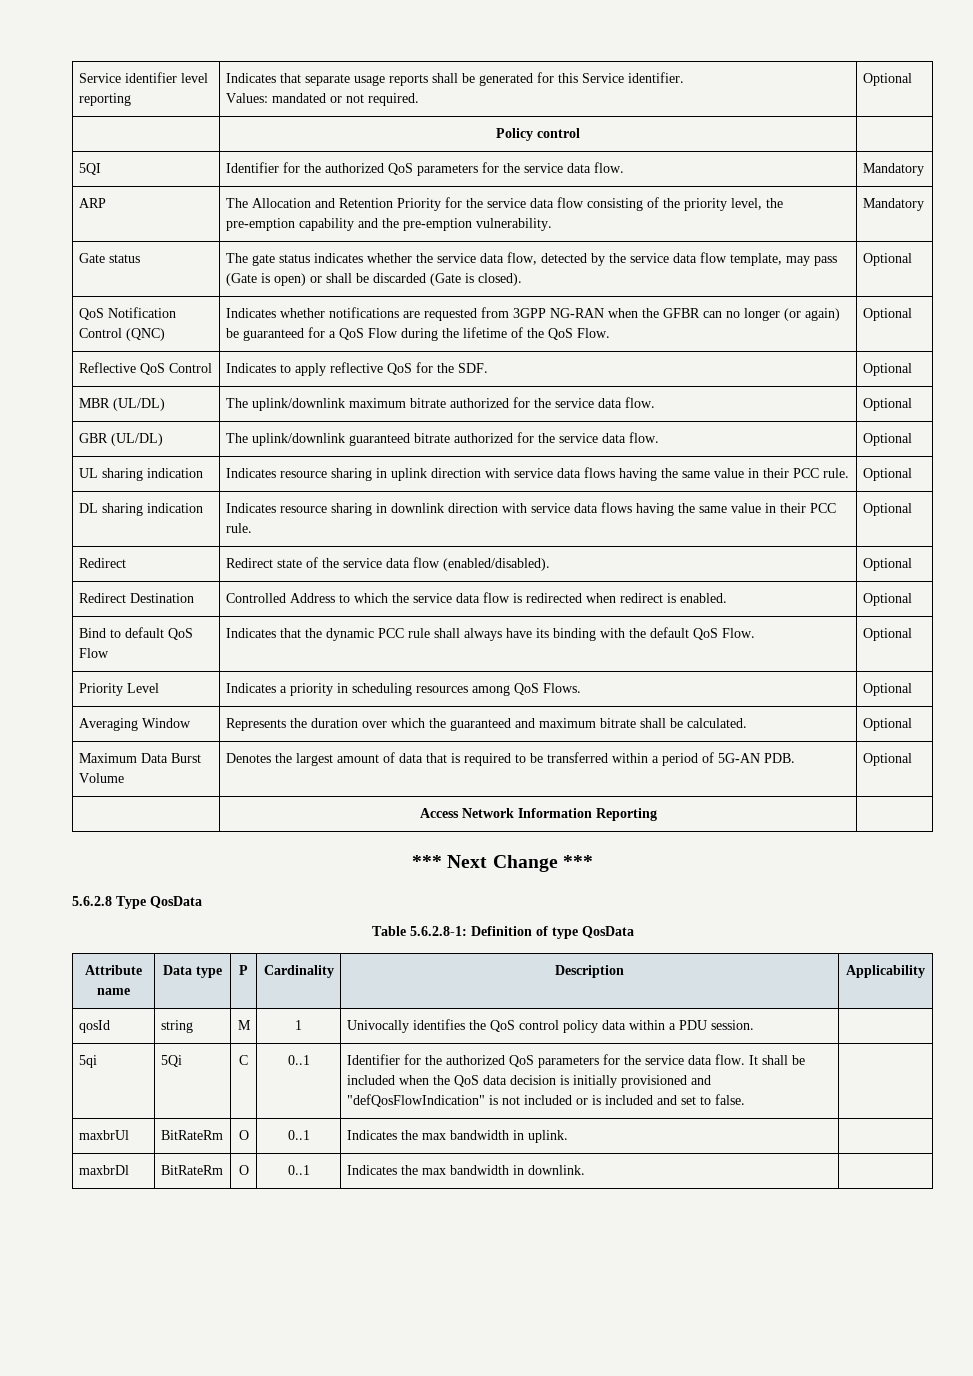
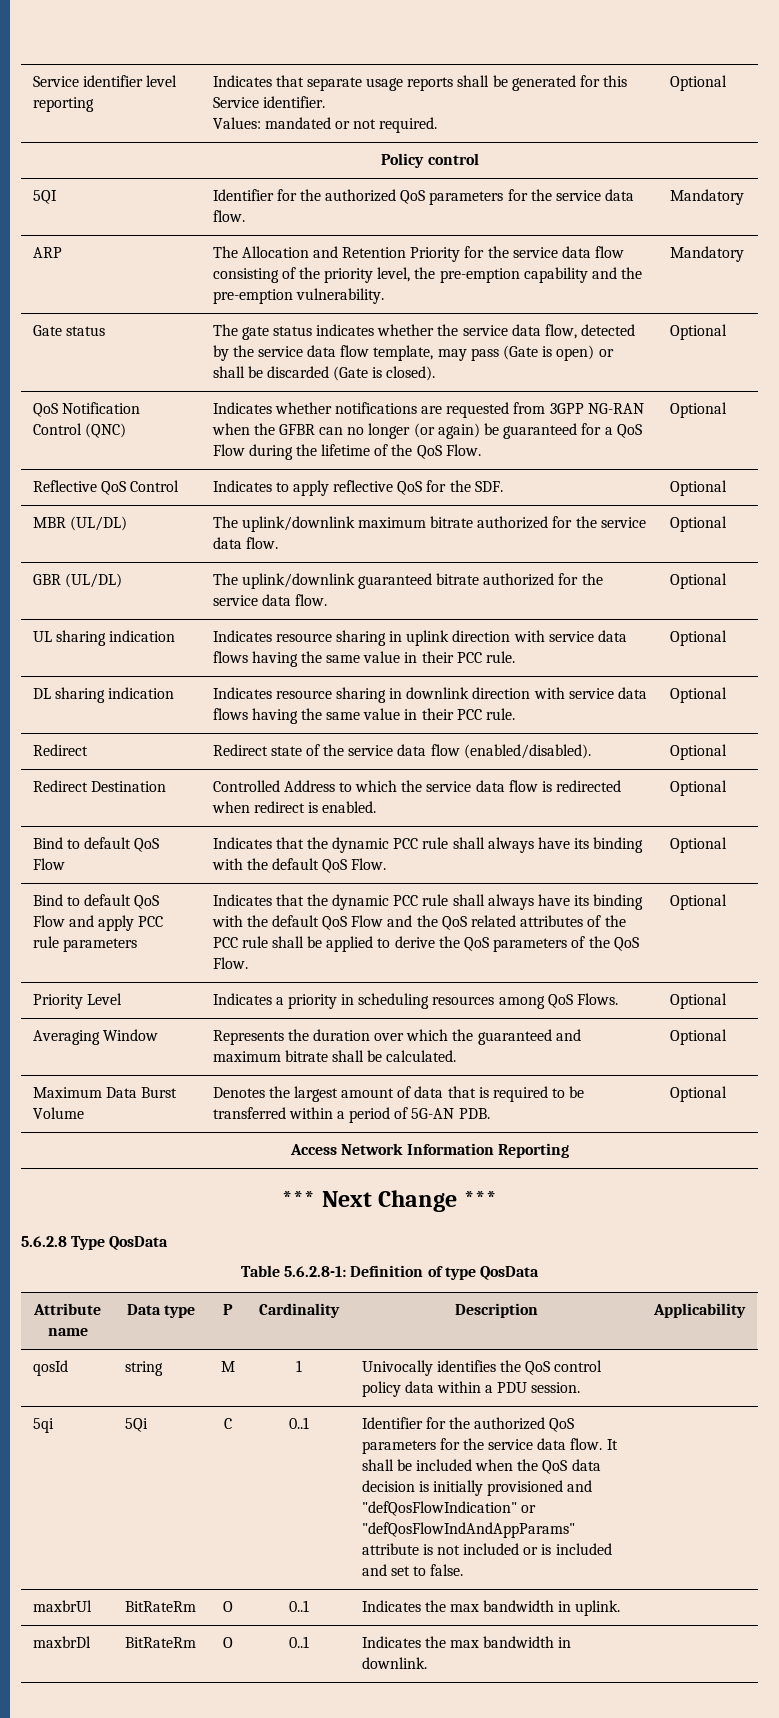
(912, 634) none -> [32,894,160,909] [32,915,164,931] [32,936,137,952] [212,894,644,910] [211,915,626,930] [212,936,639,952] [212,957,248,969] [669,894,727,910] // Bind to default QoS Flow and apply PCC rule parameters | Indicates that the dynamic PCC rule shall always have its binding with the default QoS Flow and the QoS related attributes of the PCC rule shall be applied to derive the QoS parameters of the QoS Flow. | Optional
(485, 1100) none -> [520,1505,536,1513] [361,1522,575,1538] [361,1543,419,1555] or "defQosFlowIndAndAppParams" attribute

